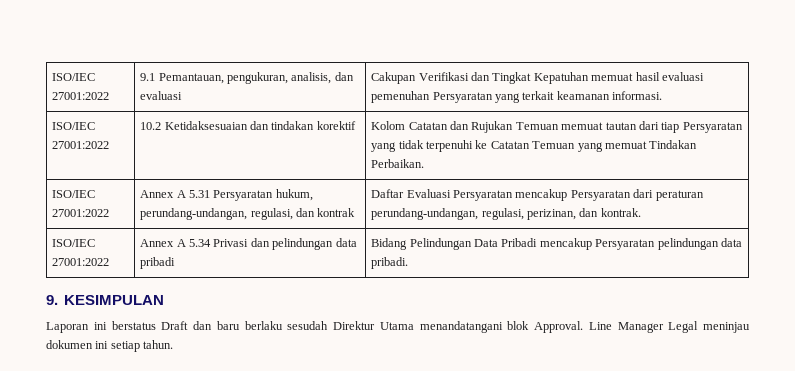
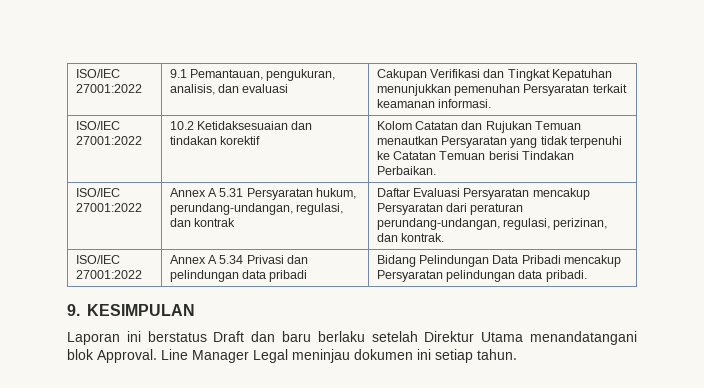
[591,72,704,81] memuat hasil evaluasi -> [376,84,451,96] menunjukkan
[494,93,520,103] yang -> (590, 90) none
[561,121,680,133] memuat tautan dari tiap -> [376,136,438,145] menautkan
[577,141,647,152] yang memuat -> [488,151,519,160] berisi
[287,321,329,330] sesudah -> [371,331,418,342] setelah

